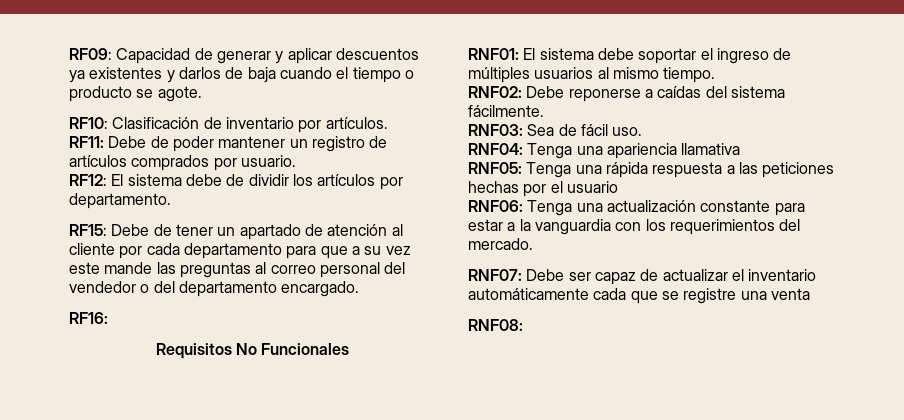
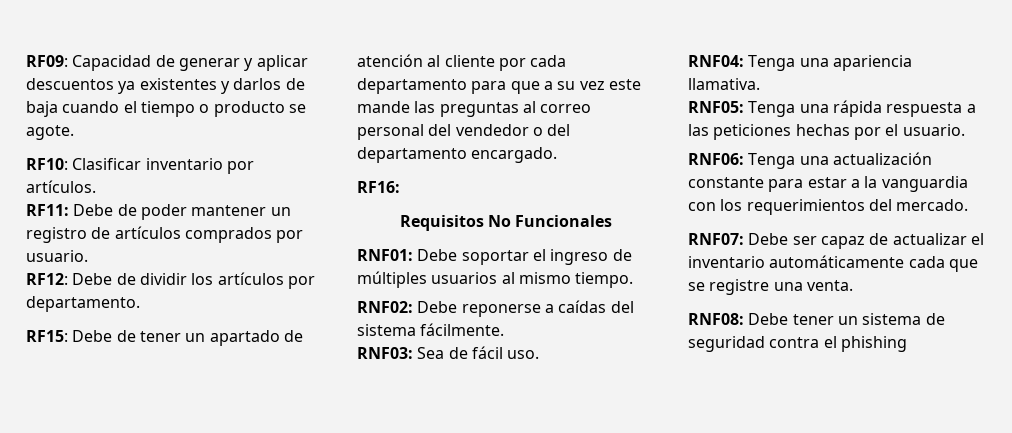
[112,117,222,129] Clasificación de -> [72,158,142,170] Clasificar
[111,174,222,186] El sistema debe -> [72,273,113,285] Debe
[523,48,634,60] El sistema debe -> [417,249,458,261] Debe
[681,143,741,155] llamativa -> [688,78,760,90] llamativa.
[566,181,618,193] usuario -> [902,124,965,136] usuario.
[770,288,810,300] venta -> [806,280,853,291] venta.
(523, 325) none -> [748,313,945,325] [688,336,907,352] Debe tener un sistema de seguridad contra el phishing

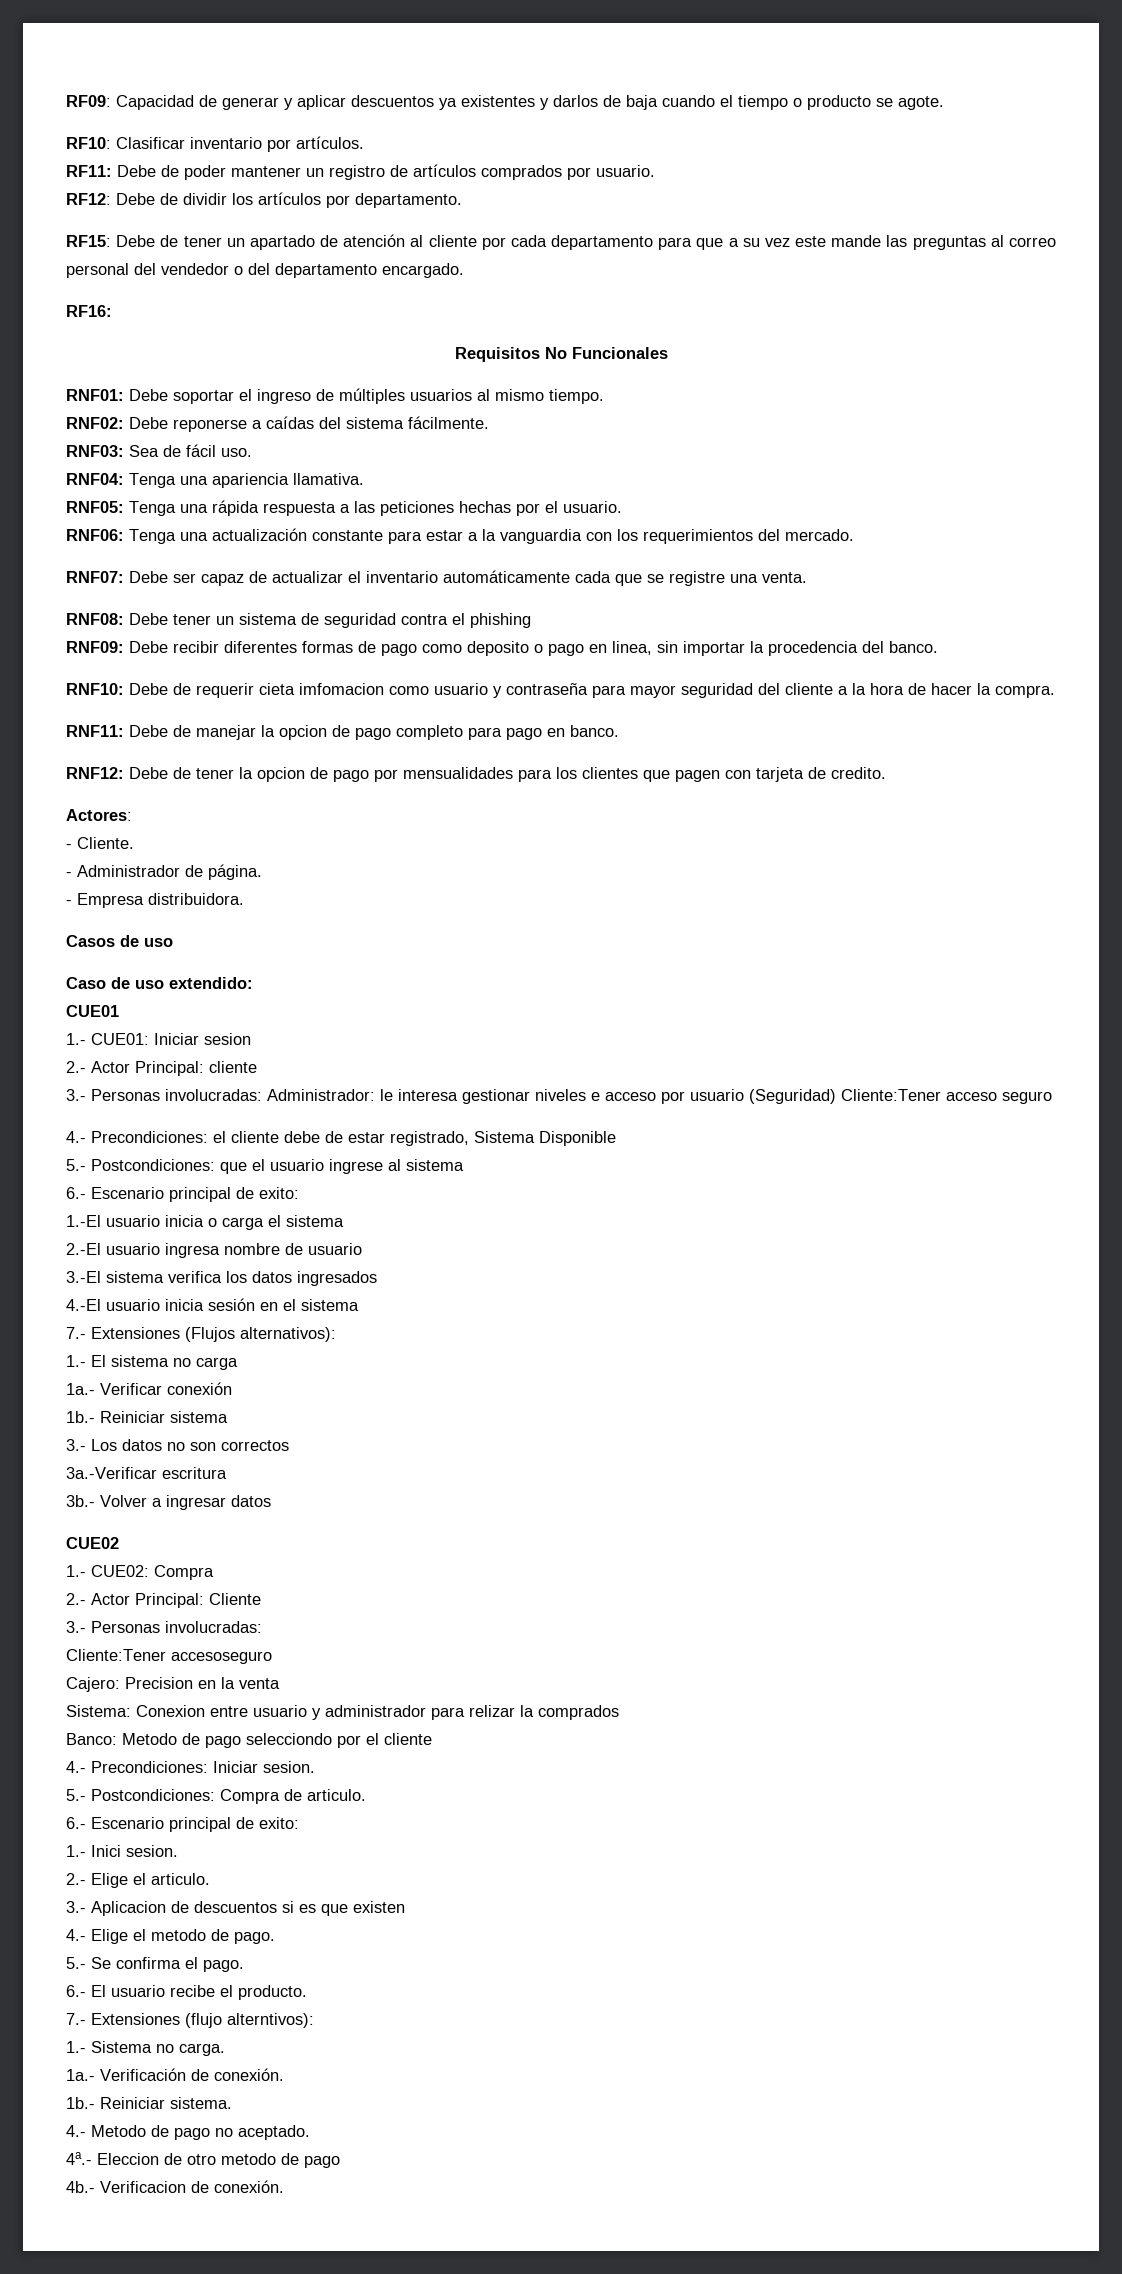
(907, 344) none -> [66,641,938,656] [66,683,1055,698] [66,725,619,740] [66,767,886,782] [66,809,132,821] [66,837,134,849] [66,864,262,880] [66,893,244,908] [66,935,173,947] [66,977,253,989] [66,1005,119,1017] [66,1033,251,1045] [66,1061,257,1076] [66,1089,1052,1104] [66,1131,616,1146] [66,1159,464,1174] [66,1187,299,1202] [66,1215,344,1230] [66,1243,362,1258] [66,1271,377,1286] [66,1298,359,1311] [66,1327,336,1342] [66,1355,238,1370] [66,1382,232,1395] [66,1411,228,1423] [66,1439,289,1451] [66,1467,227,1479] [66,1495,271,1510] [66,1537,119,1549] [66,1565,214,1580] [66,1593,261,1608] [66,1621,262,1633] [66,1649,272,1664] [66,1677,280,1692] [66,1705,619,1720] [66,1733,432,1748] [66,1761,315,1773] [66,1789,366,1804] [66,1817,299,1832] [66,1845,178,1857] [66,1873,210,1888] [66,1901,405,1916] [66,1929,275,1944] [66,1957,244,1972] [66,1985,307,2000] [66,2013,314,2028] [66,2041,225,2056] [66,2068,284,2081] [66,2097,232,2109] [66,2125,310,2140] [66,2152,340,2168] [66,2180,284,2193] // RNF09: Debe recibir diferentes formas de pago como deposito o pago en linea, sin importar la procedencia del banco. // RNF10: Debe de requerir cieta imfomacion como usuario y contraseña para mayor seguridad del cliente a la hora de hacer la compra. // RNF11: Debe de manejar la opcion de pago completo para pago en banco. // RNF12: Debe de tener la opcion de pago por mensualidades para los clientes que pagen con tarjeta de credito. // Actores: // - Cliente. // - Administrador de página. // - Empresa distribuidora. // Casos de uso // Caso de uso extendido: // CUE01 // 1.- CUE01: Iniciar sesion // 2.- Actor Principal: cliente // 3.- Personas involucradas: Administrador: le interesa gestionar niveles e acceso por usuario (Seguridad) Cliente:Tener acceso seguro // 4.- Precondiciones: el cliente debe de estar registrado, Sistema Disponible // 5.- Postcondiciones: que el usuario ingrese al sistema // 6.- Escenario principal de exito: // 1.-El usuario inicia o carga el sistema // 2.-El usuario ingresa nombre de usuario // 3.-El sistema verifica los datos ingresados // 4.-El usuario inicia sesión en el sistema // 7.- Extensiones (Flujos alternativos): // 1.- El sistema no carga // 1a.- Verificar conexión // 1b.- Reiniciar sistema // 3.- Los datos no son correctos // 3a.-Verificar escritura // 3b.- Volver a ingresar datos // CUE02 // 1.- CUE02: Compra // 2.- Actor Principal: Cliente // 3.- Personas involucradas: // Cliente:Tener accesoseguro // Cajero: Precision en la venta // Sistema: Conexion entre usuario y administrador para relizar la comprados // Banco: Metodo de pago selecciondo por el cliente // 4.- Precondiciones: Iniciar sesion. // 5.- Postcondiciones: Compra de articulo. // 6.- Escenario principal de exito: // 1.- Inici sesion. // 2.- Elige el articulo. // 3.- Aplicacion de descuentos si es que existen // 4.- Elige el metodo de pago. // 5.- Se confirma el pago. // 6.- El usuario recibe el producto. // 7.- Extensiones (flujo alterntivos): // 1.- Sistema no carga. // 1a.- Verificación de conexión. // 1b.- Reiniciar sistema. // 4.- Metodo de pago no aceptado. // 4a.- Eleccion de otro metodo de pago // 4b.- Verificacion de conexión.

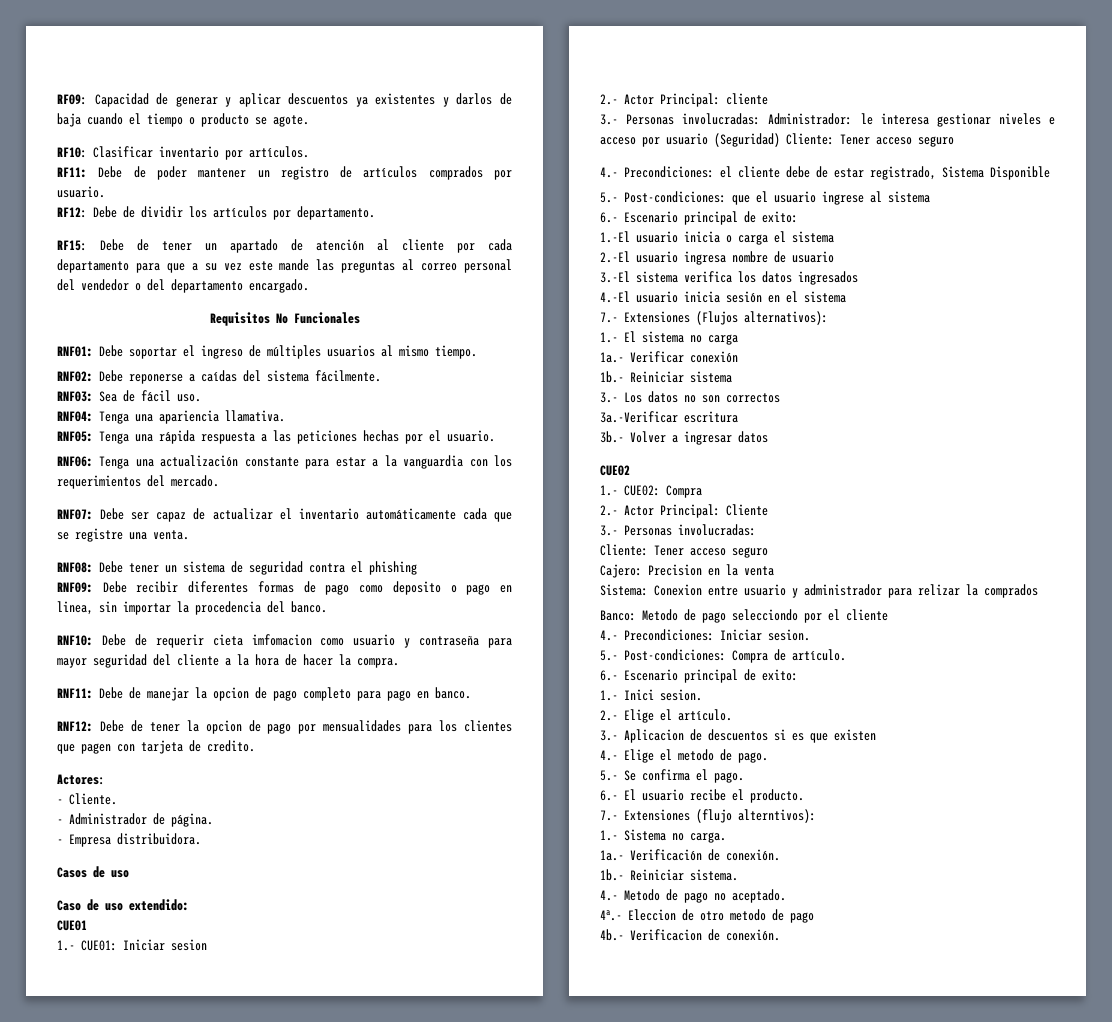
[66,305,112,317] // RF16: -> (309, 286) none
[841,1089,941,1101] Cliente:Tener -> [786,133,870,145] Cliente: Tener
[91,1159,215,1171] Postcondiciones: -> [624,191,726,203] Post-condiciones:
[66,1649,272,1664] Cliente:Tener accesoseguro -> [600,544,768,558] Cliente: Tener acceso seguro
[91,1789,215,1801] Postcondiciones: -> [624,649,726,661] Post-condiciones:
[307,1789,366,1801] articulo. -> [792,649,846,661] artículo.
[151,1873,210,1885] articulo. -> [678,709,732,721] artículo.

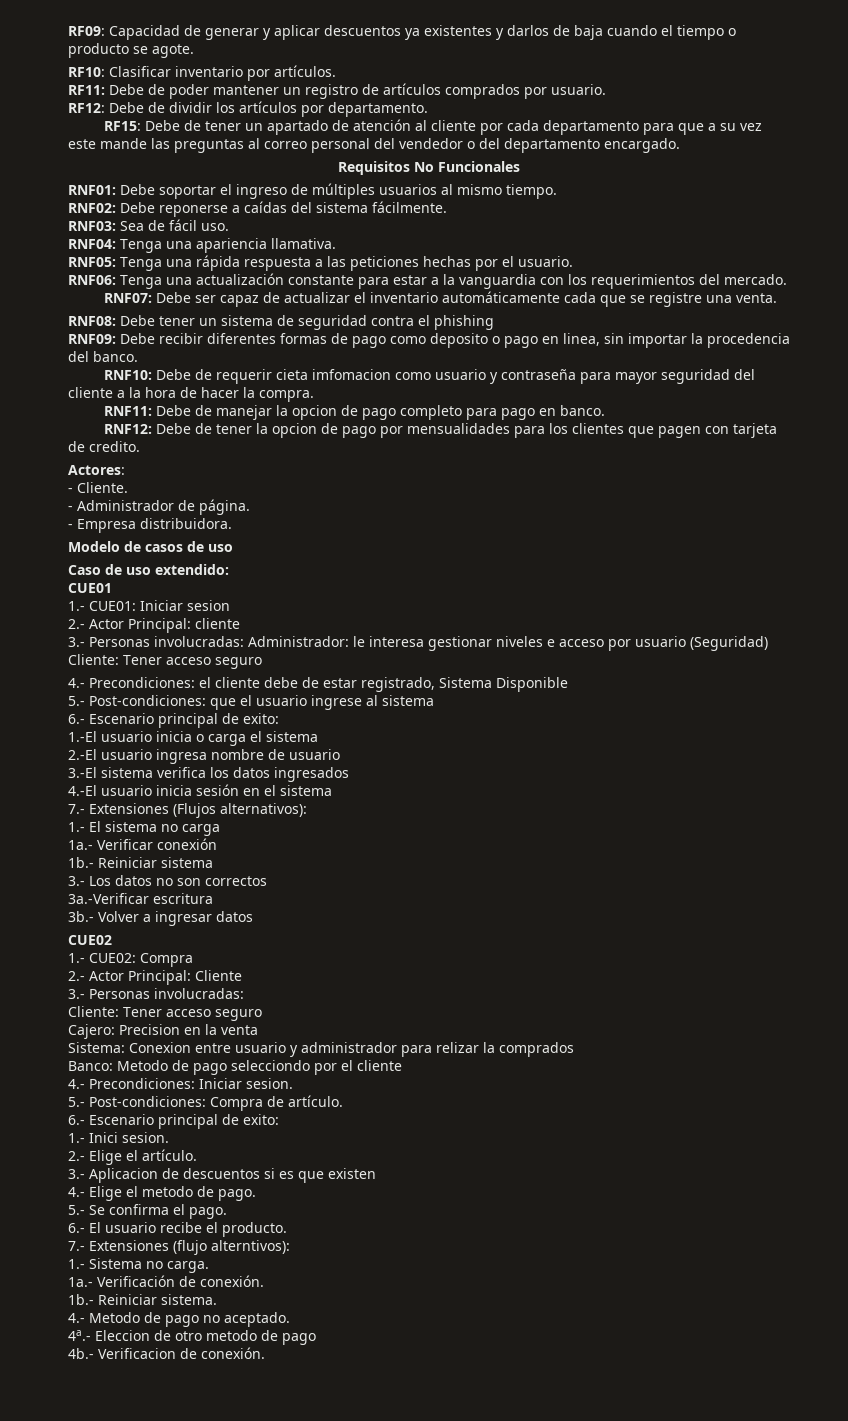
[57,867,87,878] Casos -> [68,541,183,552] Modelo de casos

